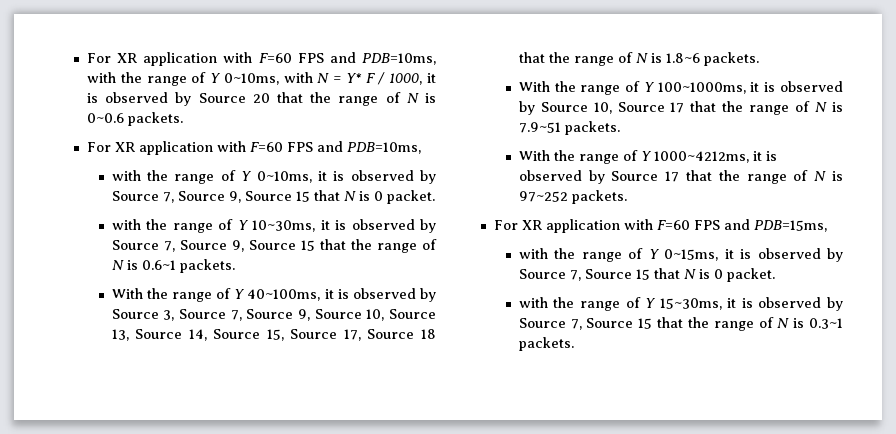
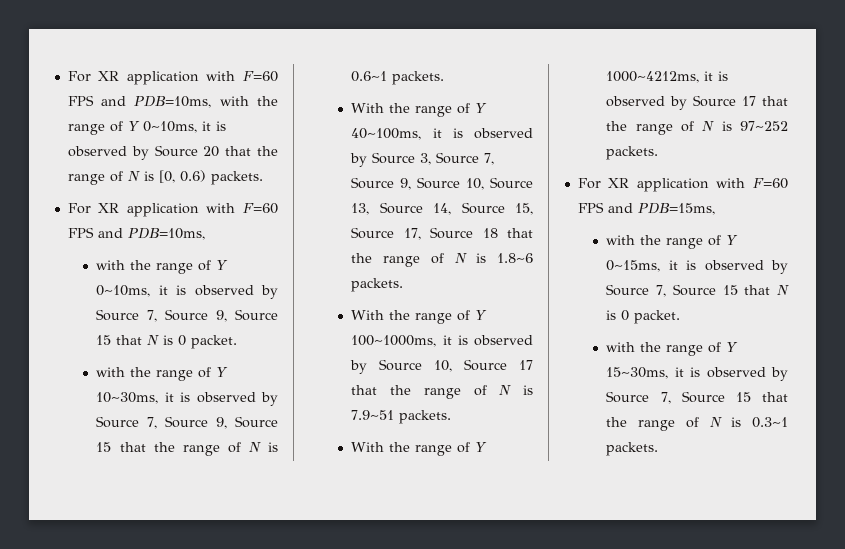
[283,72,423,85] with N = Y* F / 1000, -> (197, 127) none
[86,113,124,123] 0~0.6 -> [158,170,206,183] [0, 0.6)

